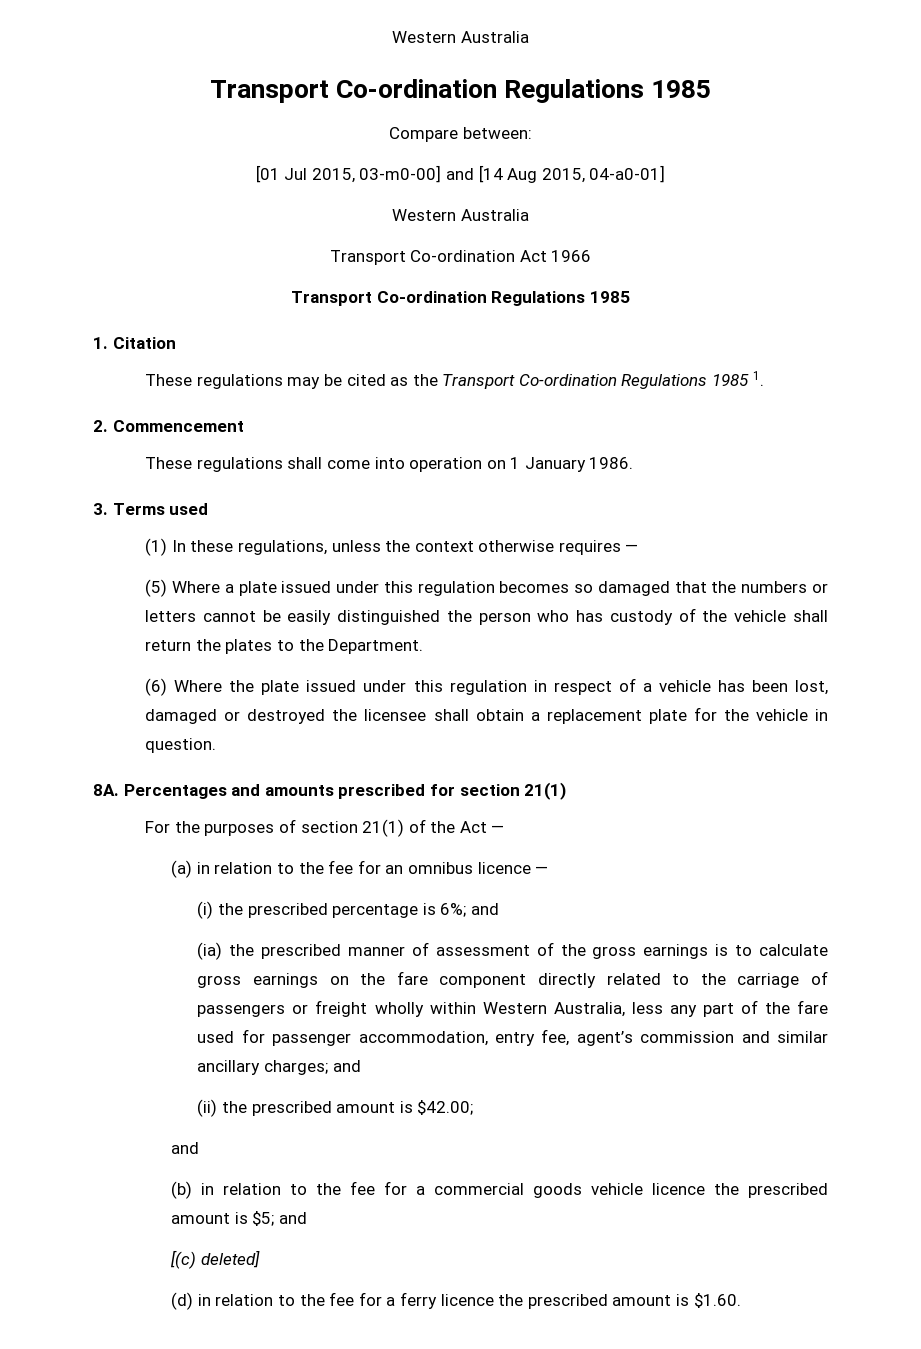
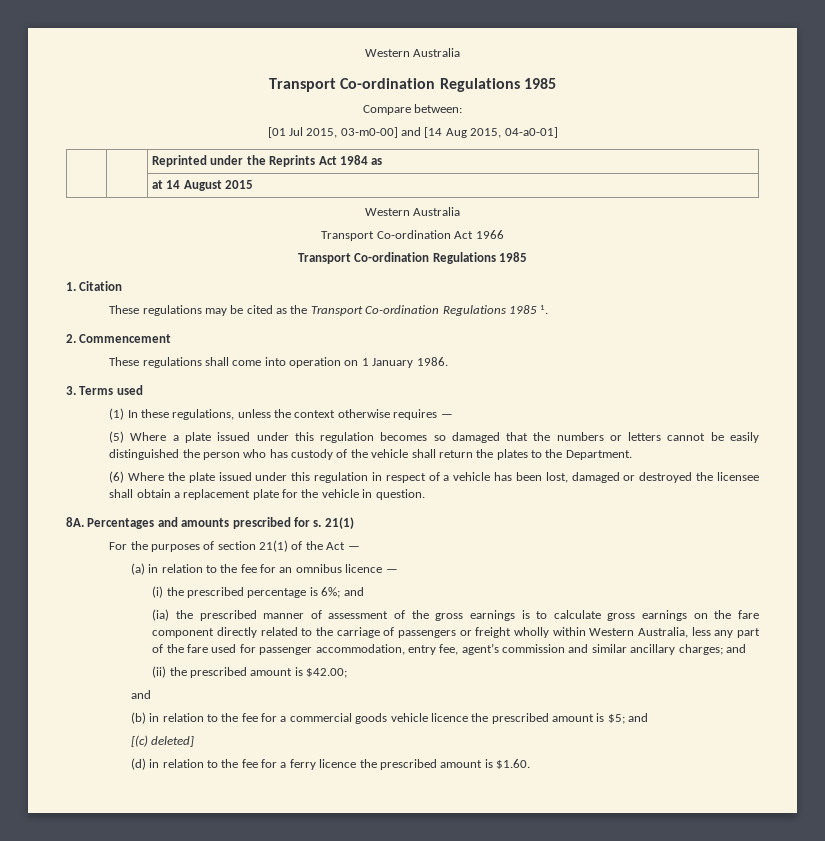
(666, 174) none -> [152,155,383,167] [152,180,254,191] // | | Reprinted under the Reprints Act 1984 as // | | at 14 August 2015
[459,784,520,796] section -> [313,520,322,527] s.

